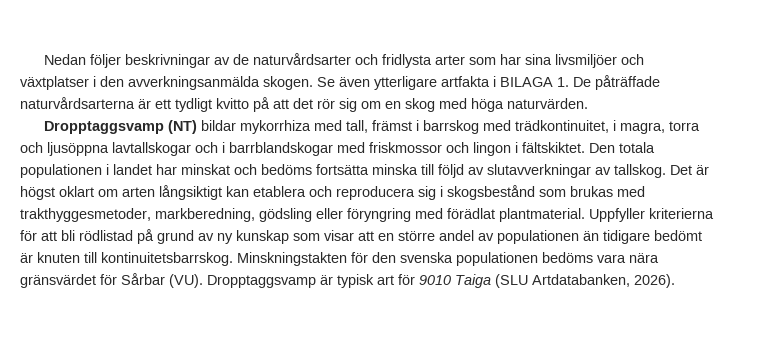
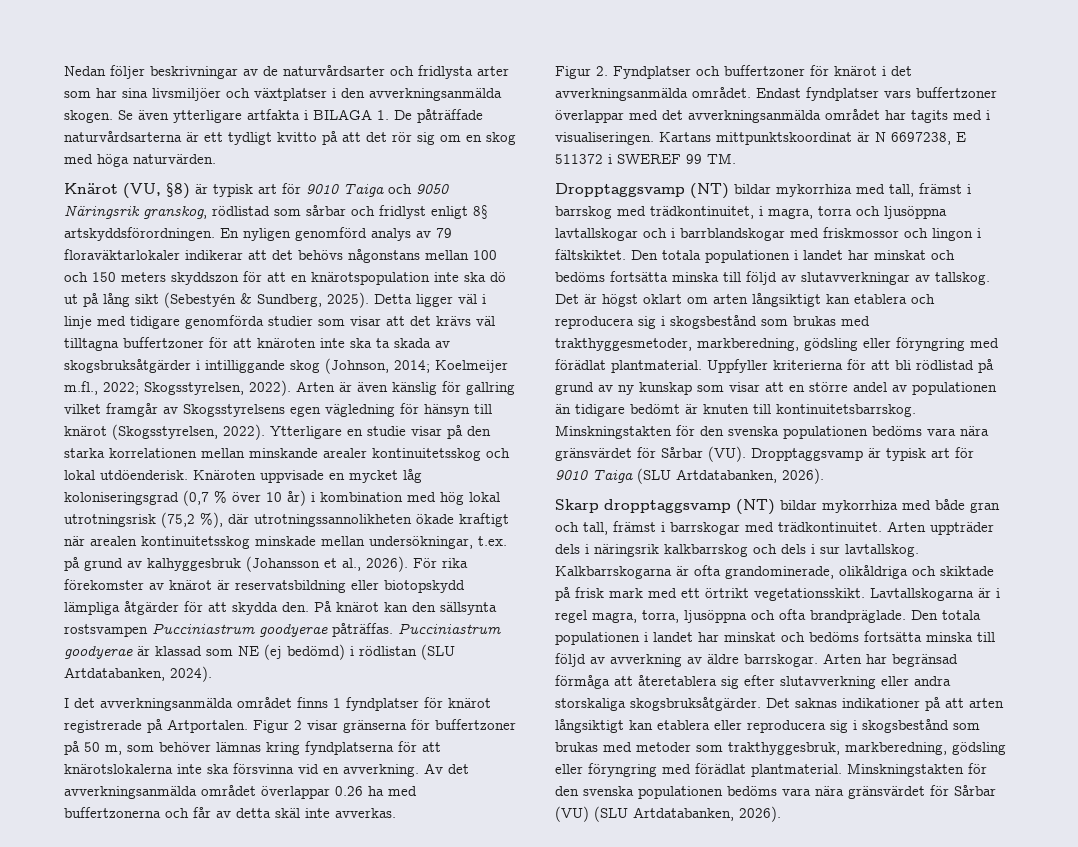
(588, 103) none -> [64,183,449,199] [64,205,488,219] [64,227,452,241] [64,249,497,263] [64,271,506,285] [64,292,486,308] [64,315,495,329] [64,337,450,351] [64,358,508,374] [64,380,515,396] [64,403,492,417] [64,424,491,440] [64,448,510,461] [64,469,422,483] [64,490,500,506] [64,512,509,528] [64,536,507,549] [64,556,468,572] [64,579,465,593] [64,601,497,615] [64,623,501,637] [64,644,455,660] [64,666,212,682] [64,697,491,711] [64,719,516,733] [64,741,441,755] [64,763,469,777] [64,785,417,799] [64,807,396,818] [555,65,912,79] [555,87,997,101] [555,109,990,123] [555,132,966,145] [555,153,736,164] // Knärot (VU, §8) är typisk art för 9010 Taiga och 9050 Näringsrik granskog, rödlistad som sårbar och fridlyst enligt 8§ artskyddsförordningen. En nyligen genomförd analys av 79 floraväktarlokaler indikerar att det behövs någonstans mellan 100 och 150 meters skyddszon för att en knärotspopulation inte ska dö ut på lång sikt (Sebestyén & Sundberg, 2025). Detta ligger väl i linje med tidigare genomförda studier som visar att det krävs väl tilltagna buffertzoner för att knäroten inte ska ta skada av skogsbruksåtgärder i intilliggande skog (Johnson, 2014; Koelmeijer m.fl., 2022; Skogsstyrelsen, 2022). Arten är även känslig för gallring vilket framgår av Skogsstyrelsens egen vägledning för hänsyn till knärot (Skogsstyrelsen, 2022). Ytterligare en studie visar på den starka korrelationen mellan minskande arealer kontinuitetsskog och lokal utdöenderisk. Knäroten uppvisade en mycket låg koloniseringsgrad (0,7 % över 10 år) i kombination med hög lokal utrotningsrisk (75,2 %), där utrotningssannolikheten ökade kraftigt när arealen kontinuitetsskog minskade mellan undersökningar, t.ex. på grund av kalhyggesbruk (Johansson et al., 2026). För rika förekomster av knärot är reservatsbildning eller biotopskydd lämpliga åtgärder för att skydda den. På knärot kan den sällsynta rostsvampen Pucciniastrum goodyerae påträffas. Pucciniastrum goodyerae är klassad som NE (ej bedömd) i rödlistan (SLU Artdatabanken, 2024). // I det avverkningsanmälda området finns 1 fyndplatser för knärot registrerade på Artportalen. Figur 2 visar gränserna för buffertzoner på 50 m, som behöver lämnas kring fyndplatserna för att knärotslokalerna inte ska försvinna vid en avverkning. Av det avverkningsanmälda området överlappar 0.26 ha med buffertzonerna och får av detta skäl inte avverkas. // Figur 2. Fyndplatser och buffertzoner för knärot i det avverkningsanmälda området. Endast fyndplatser vars buffertzoner överlappar med det avverkningsanmälda området har tagits med i visualiseringen. Kartans mittpunktskoordinat är N 6697238, E 511372 i SWEREF 99 TM.
(675, 281) none -> [555,499,1000,515] [555,521,994,535] [555,544,919,557] [555,565,994,579] [555,587,1000,601] [555,609,981,623] [555,631,995,645] [555,653,958,667] [555,675,951,689] [555,697,1004,711] [555,719,980,733] [555,742,1006,755] [555,763,987,777] [555,785,996,799] [555,806,781,822] // Skarp dropptaggsvamp (NT) bildar mykorrhiza med både gran och tall, främst i barrskogar med trädkontinuitet. Arten uppträder dels i näringsrik kalkbarrskog och dels i sur lavtallskog. Kalkbarrskogarna är ofta grandominerade, olikåldriga och skiktade på frisk mark med ett örtrikt vegetationsskikt. Lavtallskogarna är i regel magra, torra, ljusöppna och ofta brandpräglade. Den totala populationen i landet har minskat och bedöms fortsätta minska till följd av avverkning av äldre barrskogar. Arten har begränsad förmåga att återetablera sig efter slutavverkning eller andra storskaliga skogsbruksåtgärder. Det saknas indikationer på att arten långsiktigt kan etablera eller reproducera sig i skogsbestånd som brukas med metoder som trakthyggesbruk, markberedning, gödsling eller föryngring med förädlat plantmaterial. Minskningstakten för den svenska populationen bedöms vara nära gränsvärdet för Sårbar (VU) (SLU Artdatabanken, 2026).

